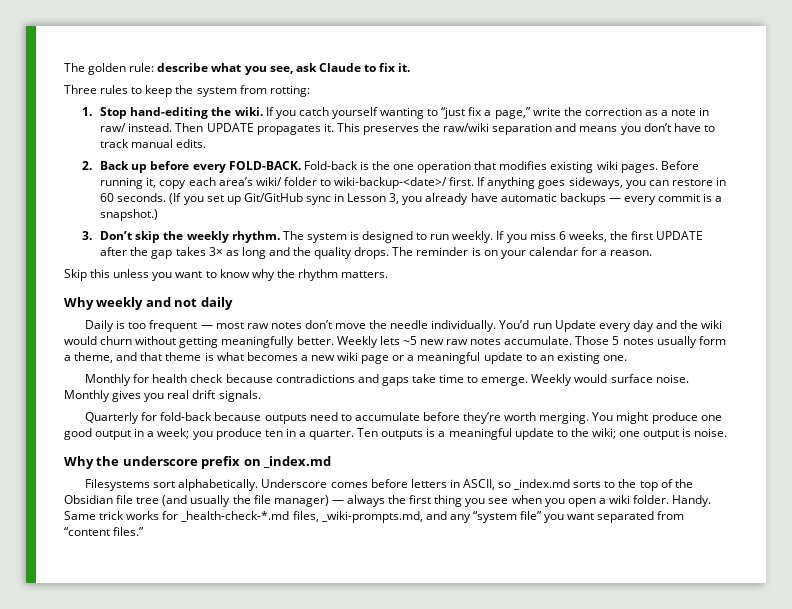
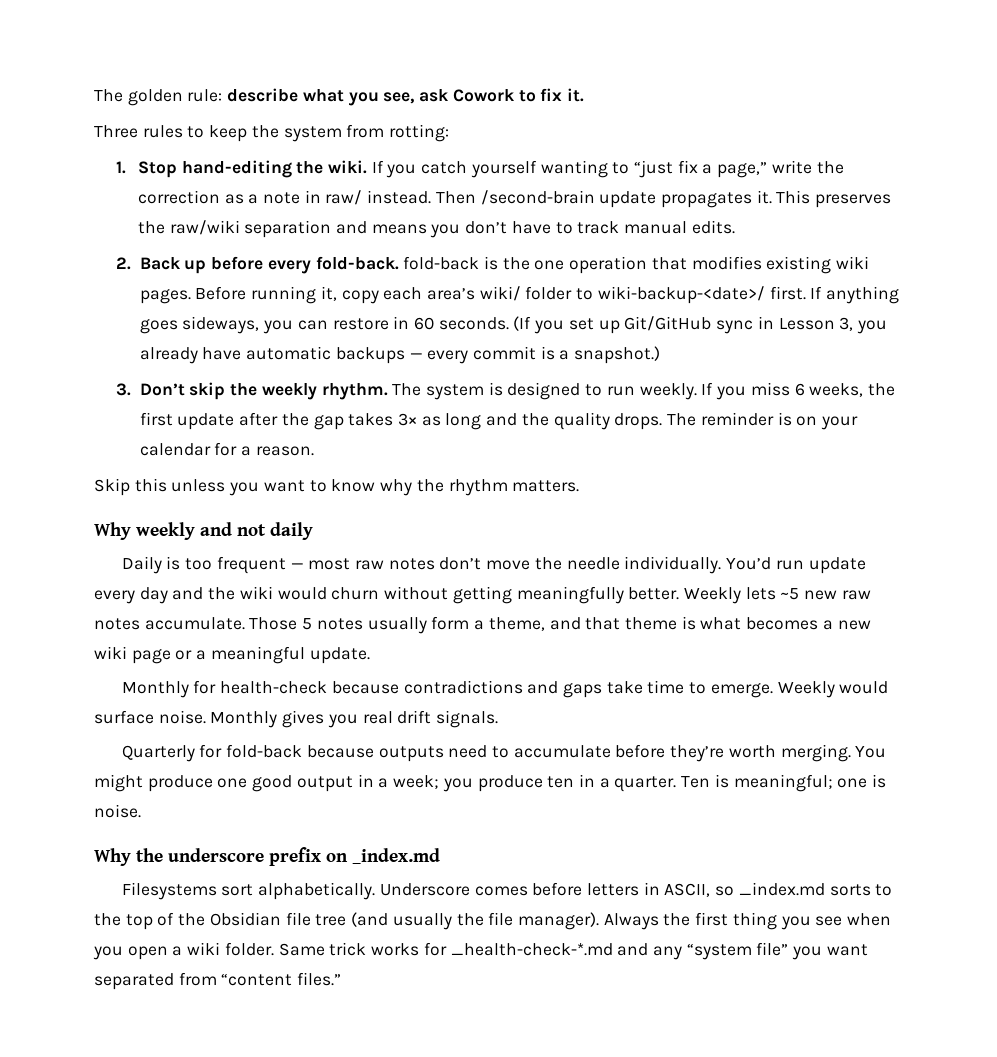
[318,63,361,72] Claude -> [452,89,515,102] Cowork
[206,123,254,132] UPDATE -> [480,190,657,208] /second-brain update
[228,161,358,170] FOLD-BACK. Fold-back -> [315,256,480,270] fold-back. fold-back
[656,231,704,240] UPDATE -> [177,413,235,430] update
[554,320,596,332] Update -> [808,557,866,574] update
[483,352,627,364] update to an existing one. -> [309,647,370,664] update.
[152,374,224,383] health check -> [220,681,328,694] health-check
[381,428,680,440] outputs is a meaningful update to the wiki; one output -> [714,774,868,792] is meaningful; one
[273,495,385,507] manager) — always -> [517,912,659,930] manager). Always
[672,495,712,507] Handy. -> (274, 949) none
[292,511,423,523] files, _wiki-prompts.md, -> (613, 949) none

